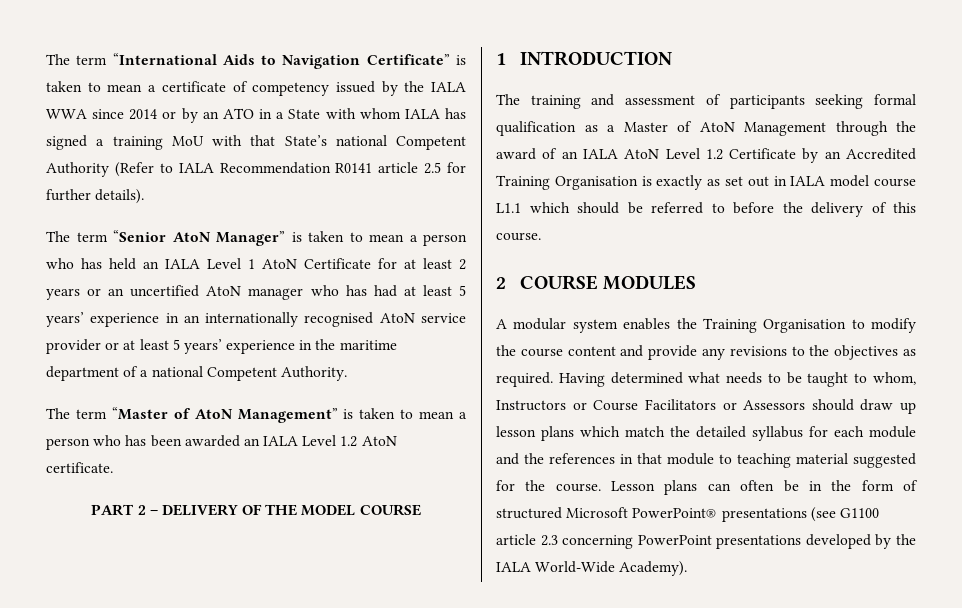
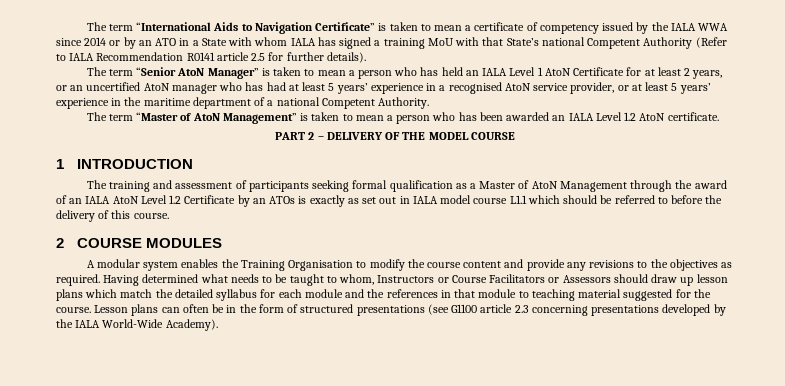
[46,288,80,300] years -> [692,70,723,79] years,
[183,312,299,327] an internationally -> [439,85,446,91] a
[46,339,101,354] provider -> [570,82,615,94] provider,
[846,148,916,160] [496,175,638,190] Accredited Training Organisation -> [269,196,296,204] ATOs
[566,507,718,518] Microsoft PowerPoint® -> (354, 308) none
[637,535,712,545] PowerPoint -> (588, 310) none

